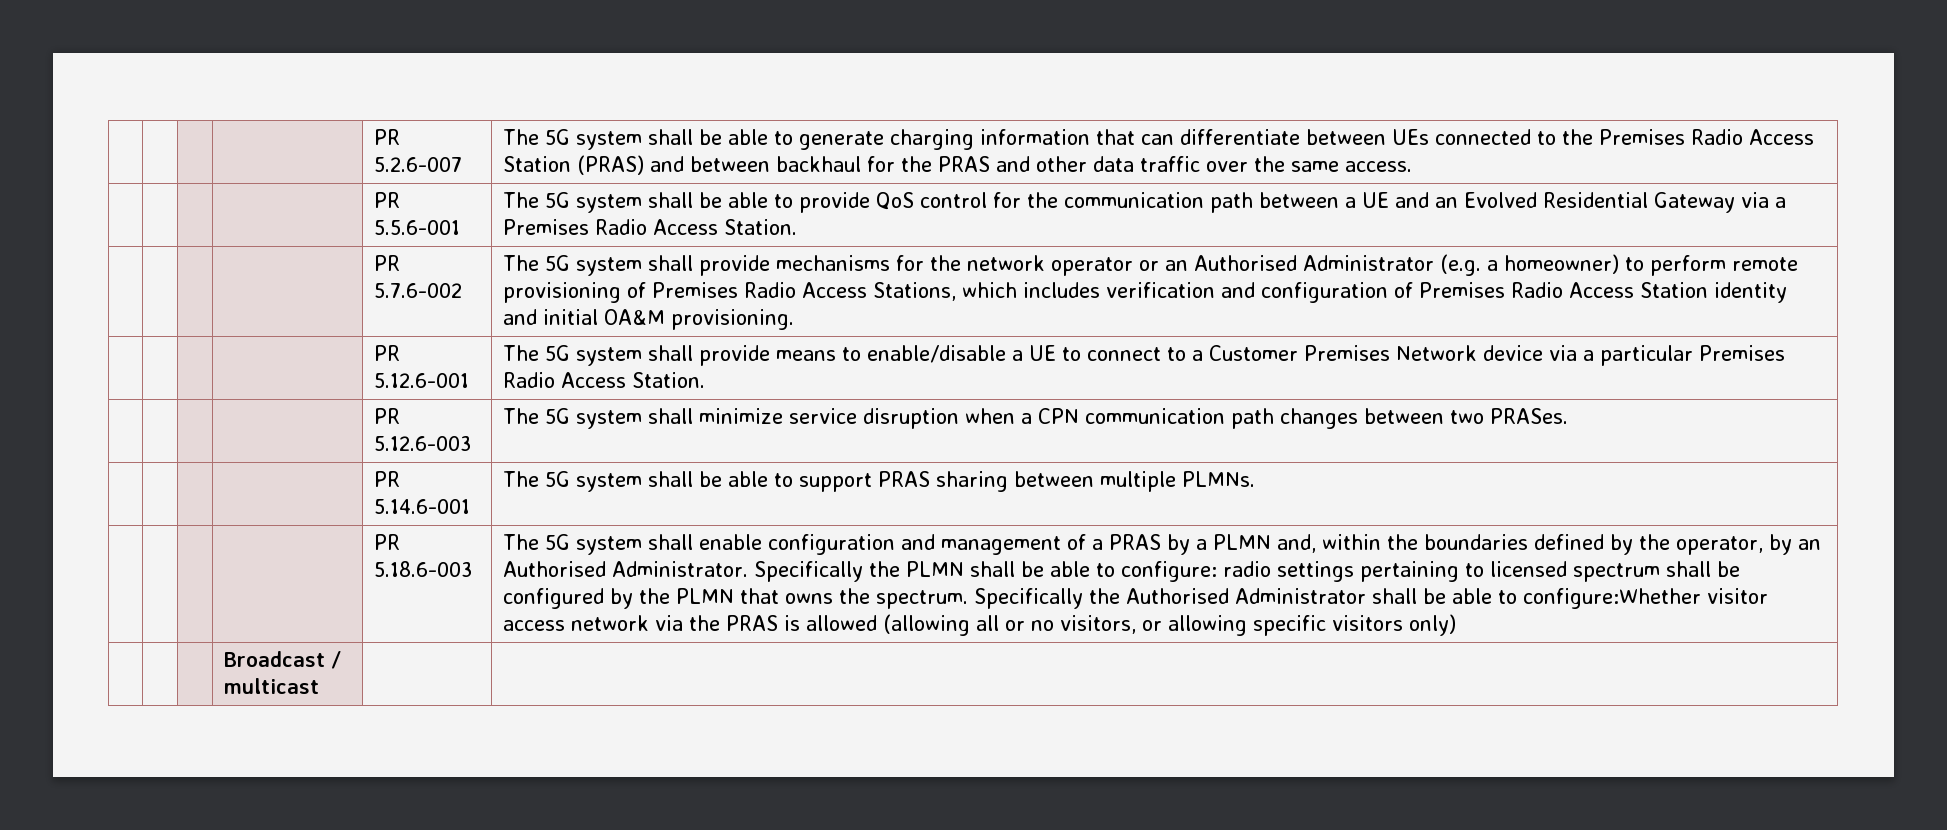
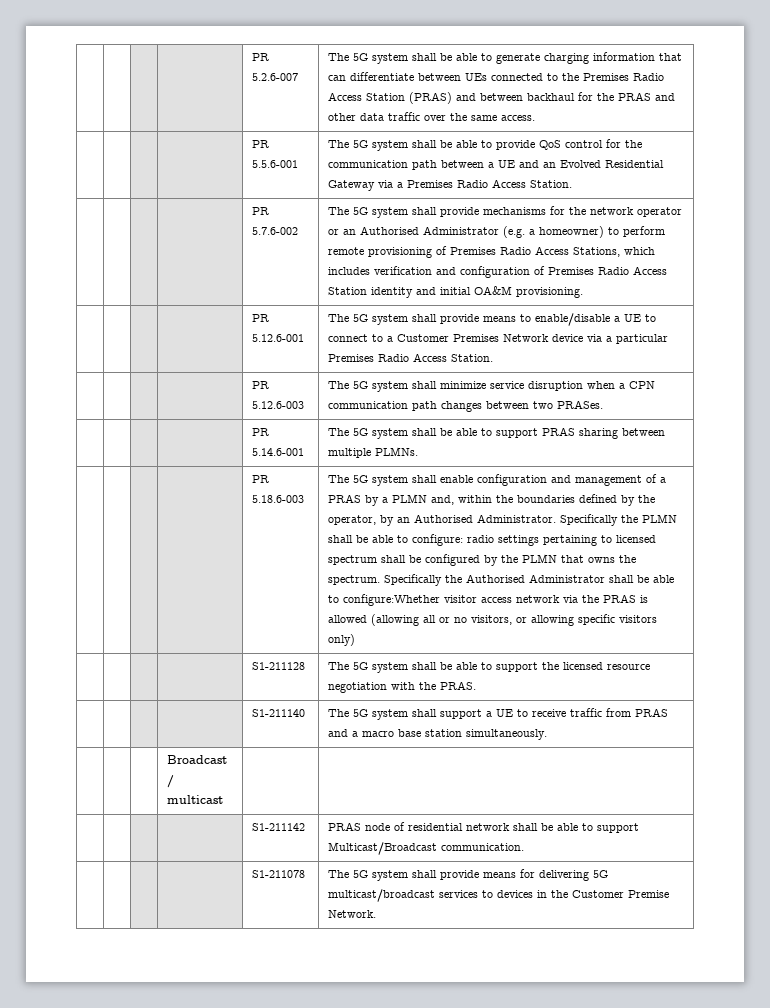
[223,651,341,669] [223,678,319,694] Broadcast / multicast | | -> [252,662,306,670] [328,662,651,673] [328,681,477,693] [252,709,306,717] [328,708,669,720] [328,729,548,740] [167,755,228,764] [167,775,175,788] [167,795,224,804] [252,823,306,831] [328,822,640,833] [328,842,525,855] [252,870,306,878] [328,869,609,881] [328,889,670,902] [328,910,377,918] | S1-211128 | The 5G system shall be able to support the licensed resource negotiation with the PRAS. // | | | | S1-211140 | The 5G system shall support a UE to receive traffic from PRAS and a macro base station simultaneously. // | | | Broadcast / multicast | | // | | | | S1-211142 | PRAS node of residential network shall be able to support Multicast/Broadcast communication. // | | | | S1-211078 | The 5G system shall provide means for delivering 5G multicast/broadcast services to devices in the Customer Premise Network.

